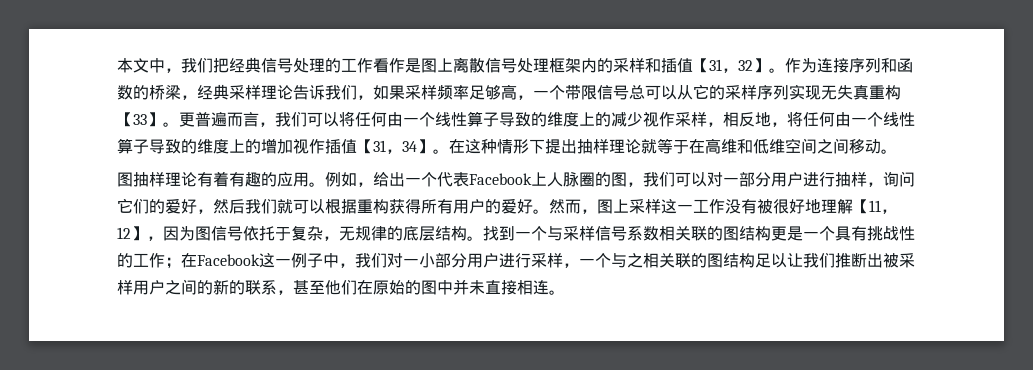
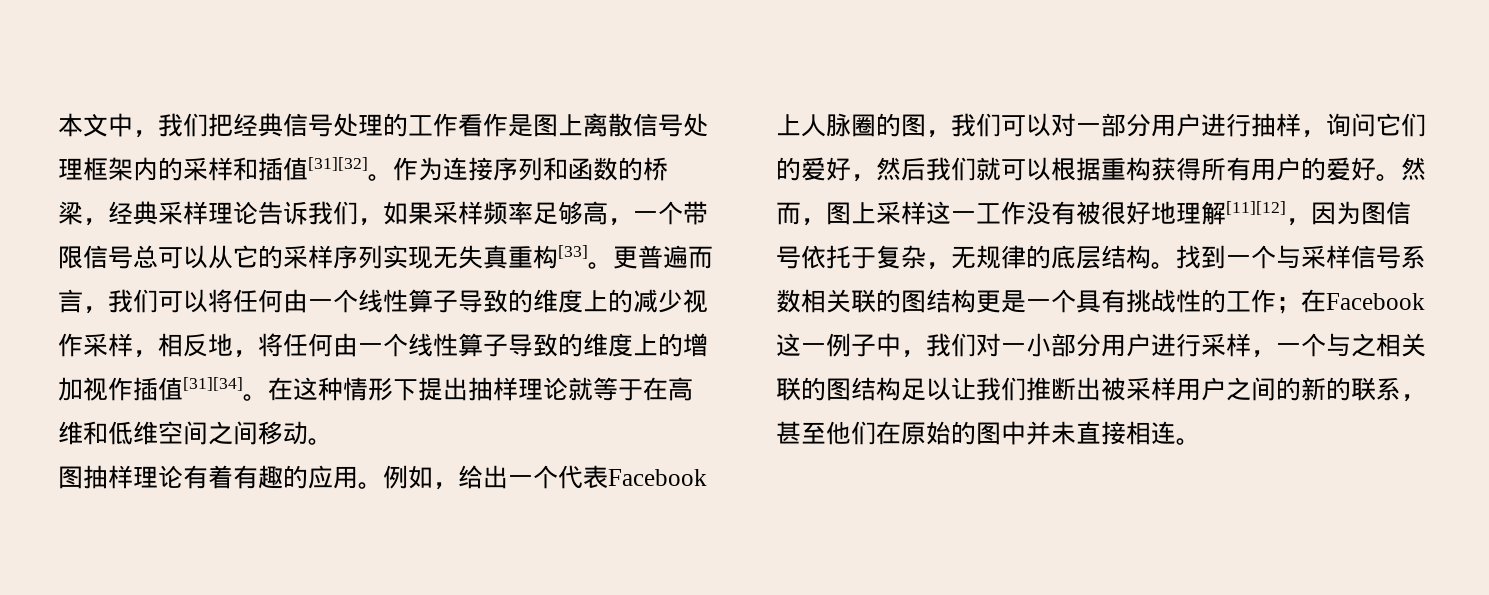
[693,58,769,73] 【31，32】 -> [308,157,368,171] [31][32]
[117,112,163,127] 【33】 -> [558,245,588,259] [33]
[357,139,433,154] 【31，34】 -> [183,377,243,391] [31][34]
[853,199,897,214] [117,226,147,241] 【11，12】 -> [1226,201,1286,215] [11][12]

